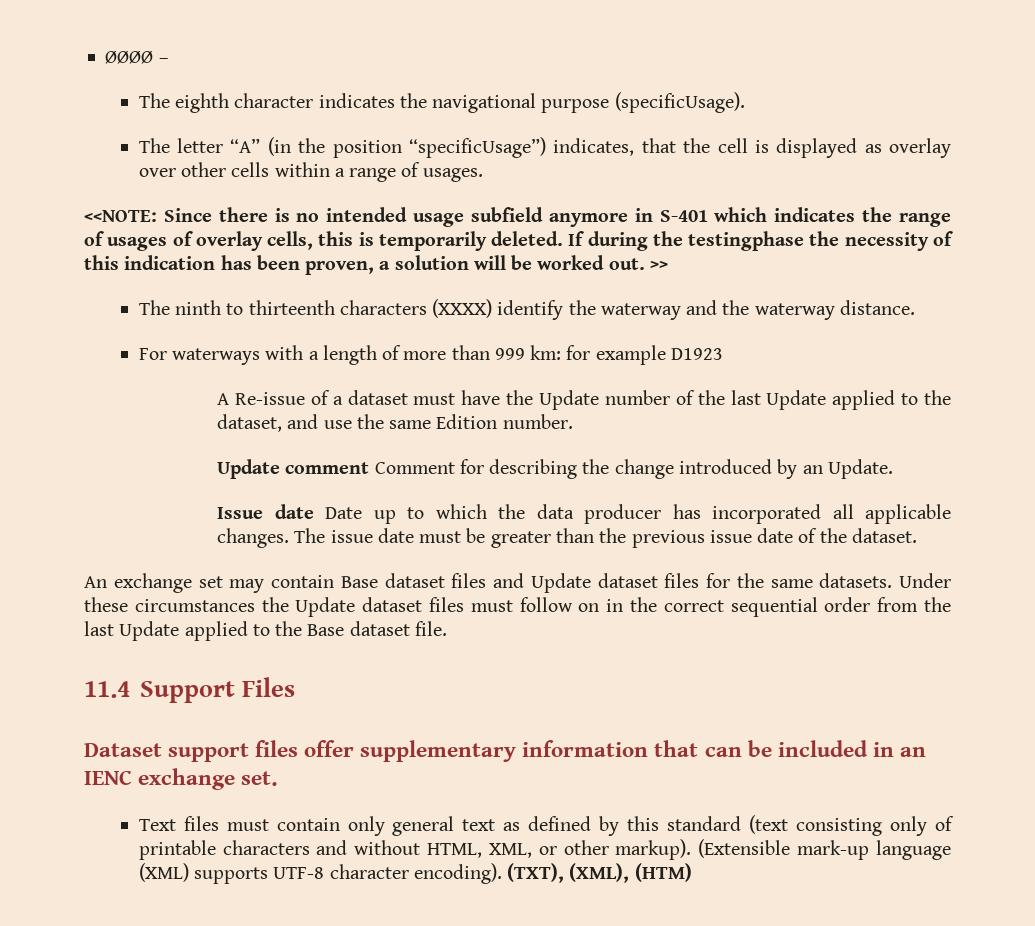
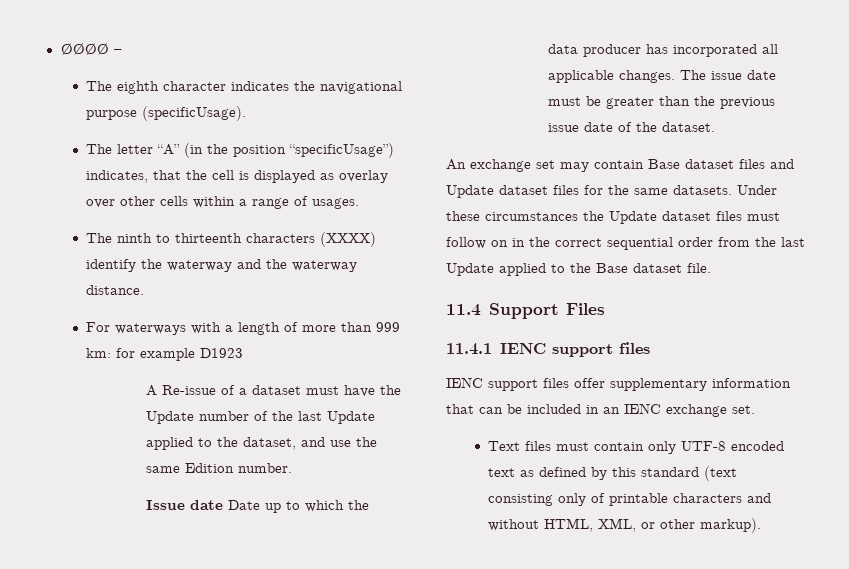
[84,207,952,227] [84,231,953,251] [84,255,668,275] // <<NOTE: Since there is no intended usage subfield anymore in S-401 which indicates the range of usages of overlay cells, this is temporarily deleted. If during the testingphase the necessity of this indication has been proven, a solution will be worked out. >> -> (360, 203) none
[217,459,893,479] // Update comment Comment for describing the change introduced by an Update. -> (293, 468) none
[84,743,162,757] Dataset -> [446,342,650,357] [446,377,483,388] 11.4.1 IENC support files // IENC
[392,816,455,836] general -> [681,441,785,451] UTF-8 encoded
[698,839,952,860] [138,863,692,884] (Extensible mark-up language (XML) supports UTF-8 character encoding). (TXT), (XML), (HTM) -> (762, 525) none

